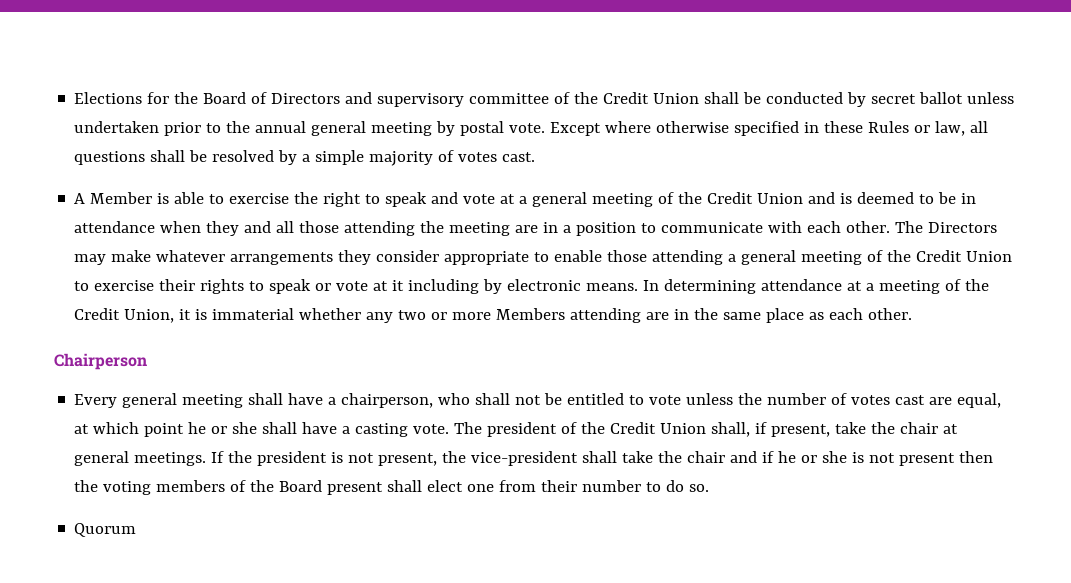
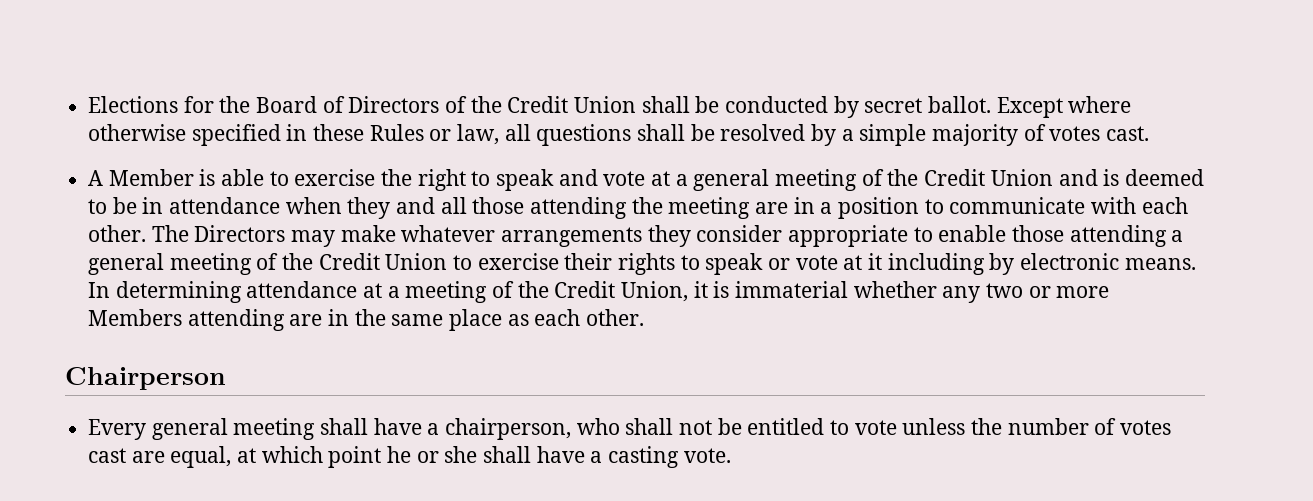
[345,92,550,107] and supervisory committee -> (440, 104) none
[919,92,1015,104] [74,121,546,136] ballot unless undertaken prior to the annual general meeting by postal vote. -> [928,96,992,113] ballot.
[454,422,959,437] [74,451,994,466] [74,480,710,495] [74,523,137,537] The president of the Credit Union shall, if present, take the chair at general meetings. If the president is not present, the vice-president shall take the chair and if he or she is not present then the voting members of the Board present shall elect one from their number to do so. // Quorum -> (731, 455) none

